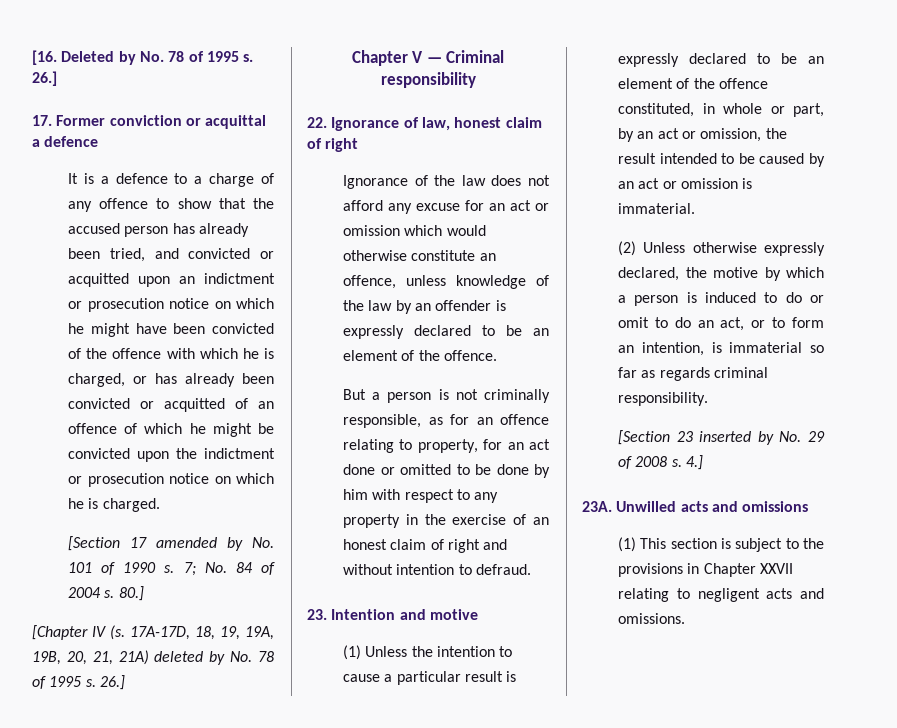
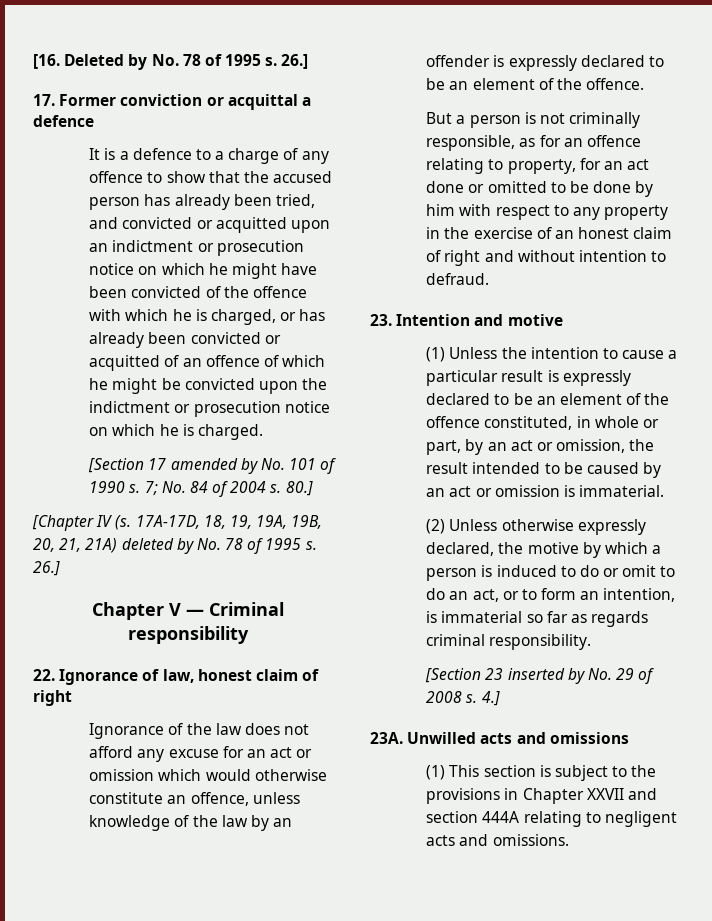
(793, 568) none -> [627,788,657,800] [426,811,520,823] and section 444A

